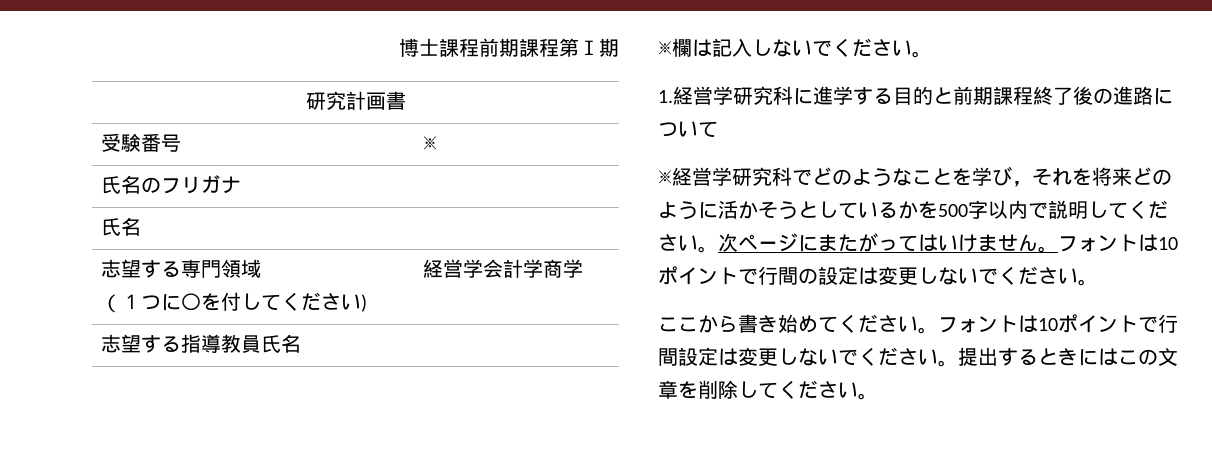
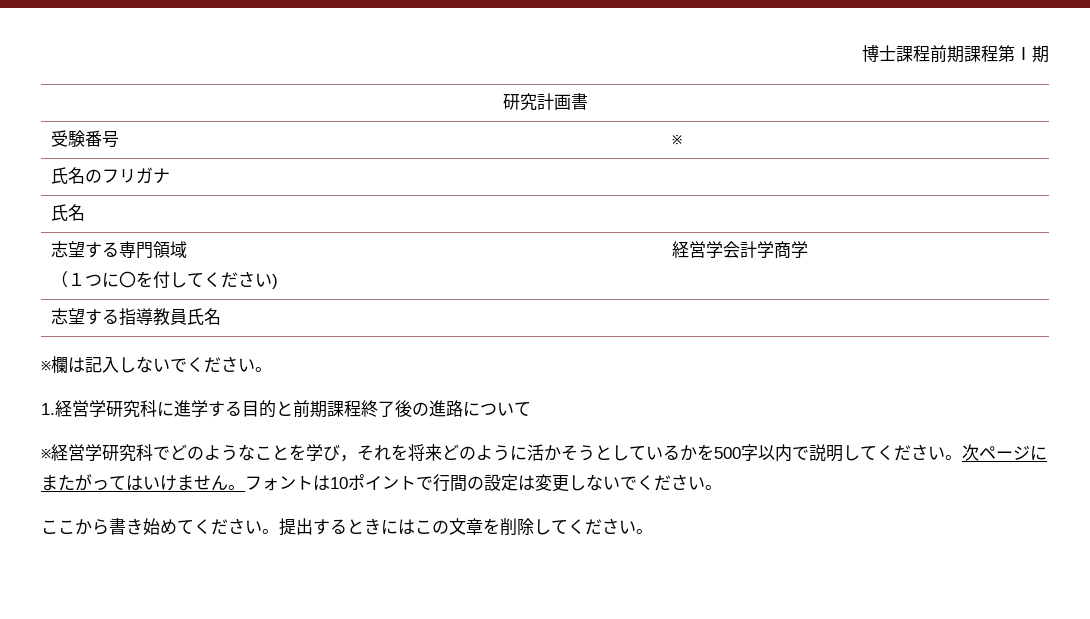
[938,314,1178,333] [658,347,958,367] フォントは10ポイントで行間設定は変更しないでください。 -> (279, 531) none

